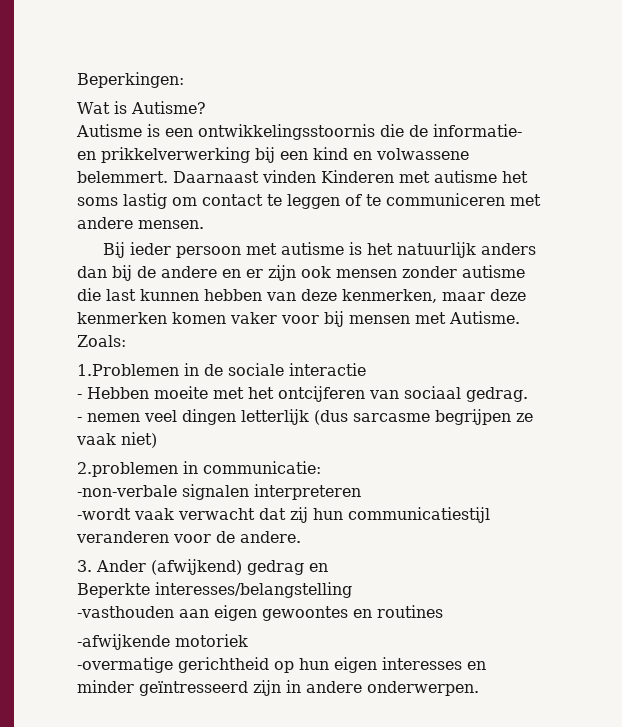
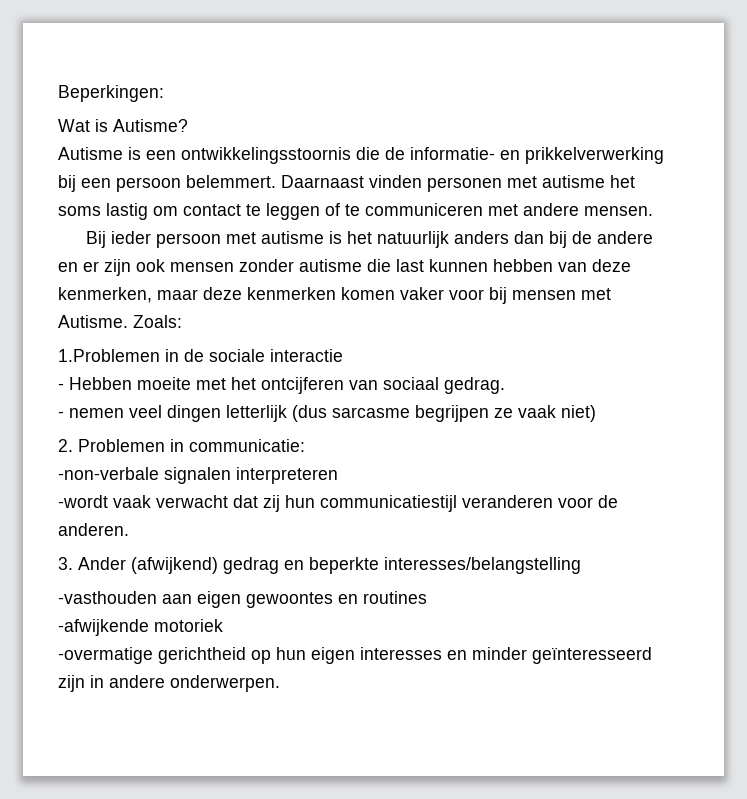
[313,147,469,160] kind en volwassene -> [116,177,181,192] persoon
[321,170,394,183] Kinderen -> [427,177,502,192] personen
[77,462,178,477] 2.problemen -> [58,439,165,452] 2. Problemen
[240,531,301,543] andere. -> [58,523,129,536] anderen.
[77,583,150,598] // Beperkte -> [309,557,379,574] beperkte
[139,681,248,696] geïntresseerd -> [532,647,652,664] geïnteresseerd

